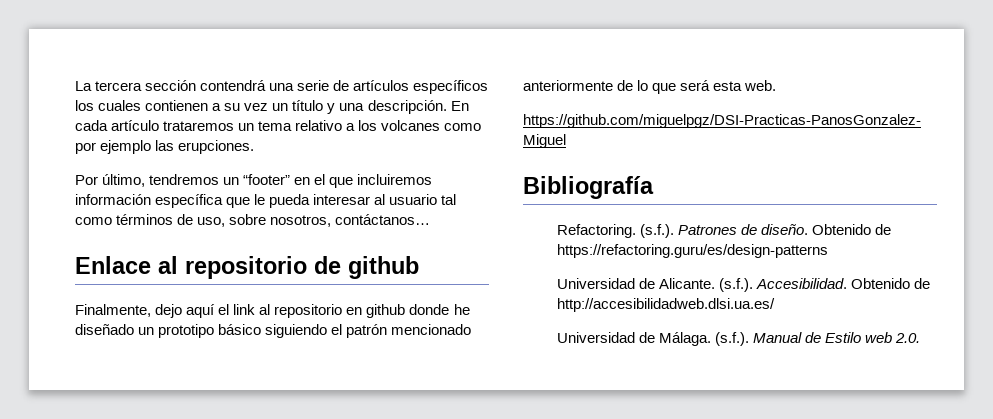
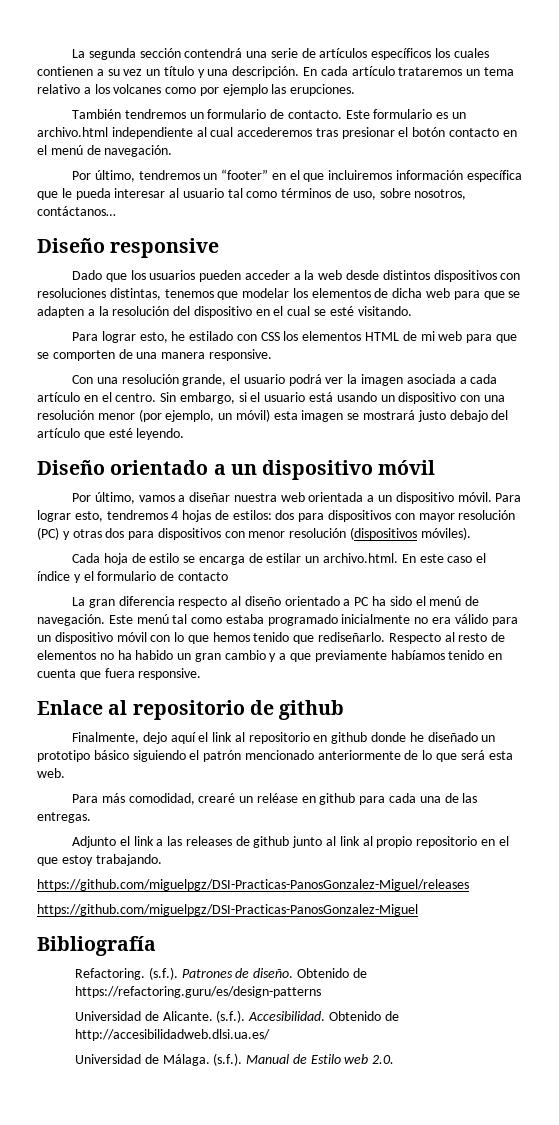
[75,81,143,91] La tercera -> [71,48,136,60] La segunda
(255, 147) none -> [71,109,466,119] [37,127,517,139] [37,145,173,157] // También tendremos un formulario de contacto. Este formulario es un archivo.html independiente al cual accederemos tras presionar el botón contacto en el menú de navegación.
(431, 219) none -> [37,238,220,258] [71,270,521,282] [37,288,521,300] [37,306,412,318] [71,331,517,343] [37,349,272,361] [71,374,498,386] [37,392,505,404] [37,409,509,422] [37,428,185,440] [37,460,436,480] [71,492,522,504] [37,510,516,522] [37,527,471,540] [71,553,487,565] [37,571,228,583] [71,596,480,608] [37,614,518,626] [37,632,506,644] [37,650,503,662] [37,668,202,680] // Diseño responsive // Dado que los usuarios pueden acceder a la web desde distintos dispositivos con resoluciones distintas, tenemos que modelar los elementos de dicha web para que se adapten a la resolución del dispositivo en el cual se esté visitando. // Para lograr esto, he estilado con CSS los elementos HTML de mi web para que se comporten de una manera responsive. // Con una resolución grande, el usuario podrá ver la imagen asociada a cada artículo en el centro. Sin embargo, si el usuario está usando un dispositivo con una resolución menor (por ejemplo, un móvil) esta imagen se mostrará justo debajo del artículo que esté leyendo. // Diseño orientado a un dispositivo móvil // Por último, vamos a diseñar nuestra web orientada a un dispositivo móvil. Para lograr esto, tendremos 4 hojas de estilos: dos para dispositivos con mayor resolución (PC) y otras dos para dispositivos con menor resolución (dispositivos móviles). // Cada hoja de estilo se encarga de estilar un archivo.html. En este caso el índice y el formulario de contacto // La gran diferencia respecto al diseño orientado a PC ha sido el menú de navegación. Este menú tal como estaba programado inicialmente no era válido para un dispositivo móvil con lo que hemos tenido que rediseñarlo. Respecto al resto de elementos no ha habido un gran cambio y a que previamente habíamos tenido en cuenta que fuera responsive.
(777, 85) none -> [71,793,478,805] [37,812,91,823] [71,836,509,848] [37,854,162,866] [37,879,469,891] // Para más comodidad, crearé un reléase en github para cada una de las entregas. // Adjunto el link a las releases de github junto al link al propio repositorio en el que estoy trabajando. // https://github.com/miguelpgz/DSI-Practicas-PanosGonzalez-Miguel/releases

